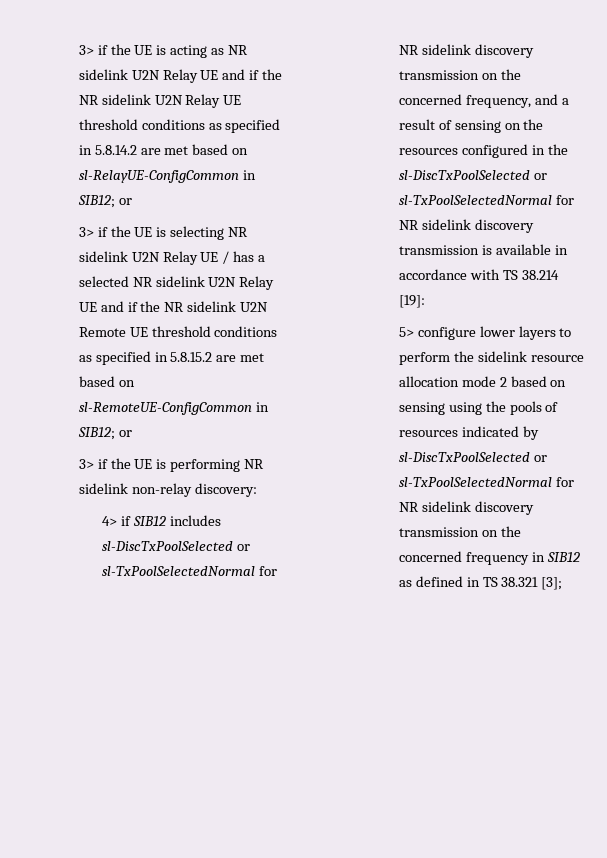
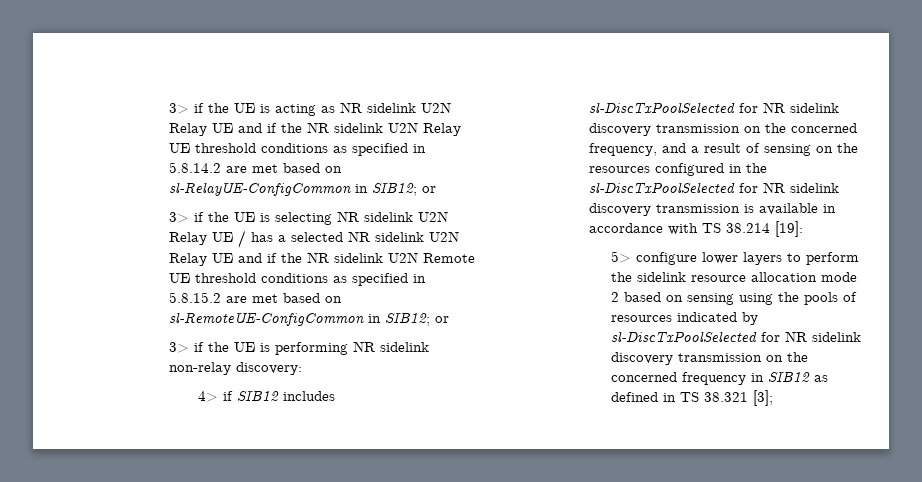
[236,544,250,551] [101,566,255,576] or sl-TxPoolSelectedNormal -> (735, 107) none
[533,173,547,180] [398,195,552,205] or sl-TxPoolSelectedNormal -> (735, 187) none
[533,455,547,462] [398,477,552,487] or sl-TxPoolSelectedNormal -> (758, 336) none

